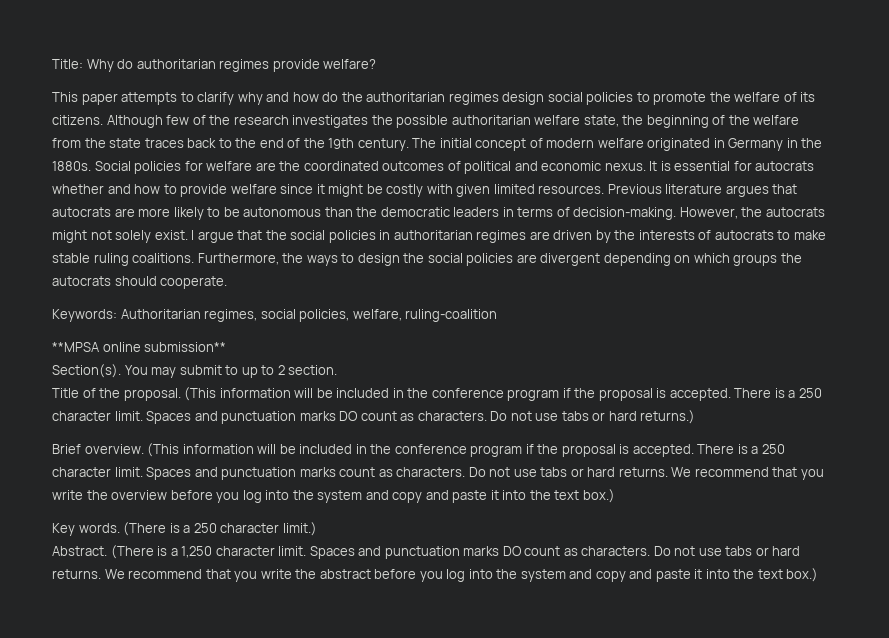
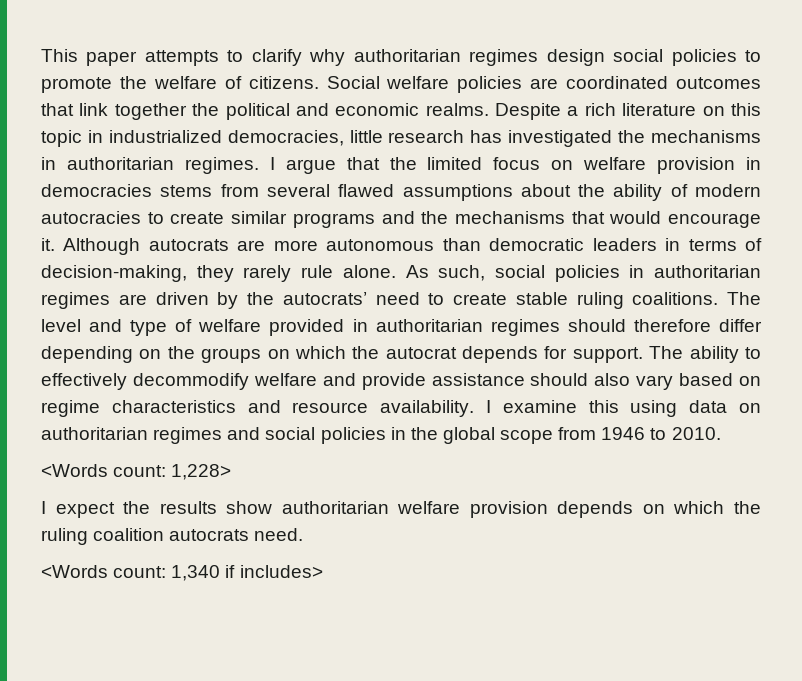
[52,59,377,72] Title: Why do authoritarian regimes provide welfare? // -> (41, 55) none
[266,92,363,102] and how do the -> (346, 57) none
[800,92,816,102] [52,115,800,128] [52,138,823,151] [52,161,815,174] [52,184,798,197] [52,207,240,220] its citizens. Although few of the research investigates the possible authoritarian welfare state, the beginning of the welfare from the state traces back to the end of the 19th century. The initial concept of modern welfare originated in Germany in the 1880s. Social policies for welfare are the coordinated outcomes of political and economic nexus. It is essential for autocrats whether and how to provide welfare since it might be costly with given limited resources. Previous literature argues that autocrats are more likely to be -> [248,76,761,93] [41,103,761,120] [41,130,762,147] [41,157,762,174] [41,184,761,201] [41,211,762,228] [41,238,318,255] citizens. Social welfare policies are coordinated outcomes that link together the political and economic realms. Despite a rich literature on this topic in industrialized democracies, little research has investigated the mechanisms in authoritarian regimes. I argue that the limited focus on welfare provision in democracies stems from several flawed assumptions about the ability of modern autocracies to create similar programs and the mechanisms that would encourage it. Although autocrats are more
[356,207,378,217] the -> (481, 244) none
[573,207,825,220] [52,230,287,243] decision-making. However, the autocrats might not solely exist. I argue that the -> [41,265,486,282] decision-making, they rarely rule alone. As such,
[638,230,826,240] [52,253,802,266] [52,276,228,289] [52,309,498,322] [52,342,227,352] [52,364,338,378] [52,387,822,401] [52,410,696,424] [52,443,785,457] [52,467,824,480] [52,489,615,503] [52,522,317,536] [52,545,801,559] [52,568,819,582] interests of autocrats to make stable ruling coalitions. Furthermore, the ways to design the social policies are divergent depending on which groups the autocrats should cooperate. // Keywords: Authoritarian regimes, social policies, welfare, ruling-coalition // **MPSA online submission** // Section(s). You may submit to up to 2 section. // Title of the proposal. (This information will be included in the conference program if the proposal is accepted. There is a 250 character limit. Spaces and punctuation marks DO count as characters. Do not use tabs or hard returns.) // Brief overview. (This information will be included in the conference program if the proposal is accepted. There is a 250 character limit. Spaces and punctuation marks count as characters. Do not use tabs or hard returns. We recommend that you write the overview before you log into the system and copy and paste it into the text box.) // Key words. (There is a 250 character limit.) // Abstract. (There is a 1,250 character limit. Spaces and punctuation marks DO count as characters. Do not use tabs or hard returns. We recommend that you write the abstract before you log into the system and copy and paste it into the text box.) -> [282,292,761,309] [41,319,763,336] [41,346,761,363] [41,373,761,390] [41,400,761,417] [41,427,721,444] [41,464,232,480] [41,501,761,518] [41,528,304,545] [41,565,323,581] autocrats’ need to create stable ruling coalitions. The level and type of welfare provided in authoritarian regimes should therefore differ depending on the groups on which the autocrat depends for support. The ability to effectively decommodify welfare and provide assistance should also vary based on regime characteristics and resource availability. I examine this using data on authoritarian regimes and social policies in the global scope from 1946 to 2010. // <Words count: 1,228> // I expect the results show authoritarian welfare provision depends on which the ruling coalition autocrats need. // <Words count: 1,340 if includes>

